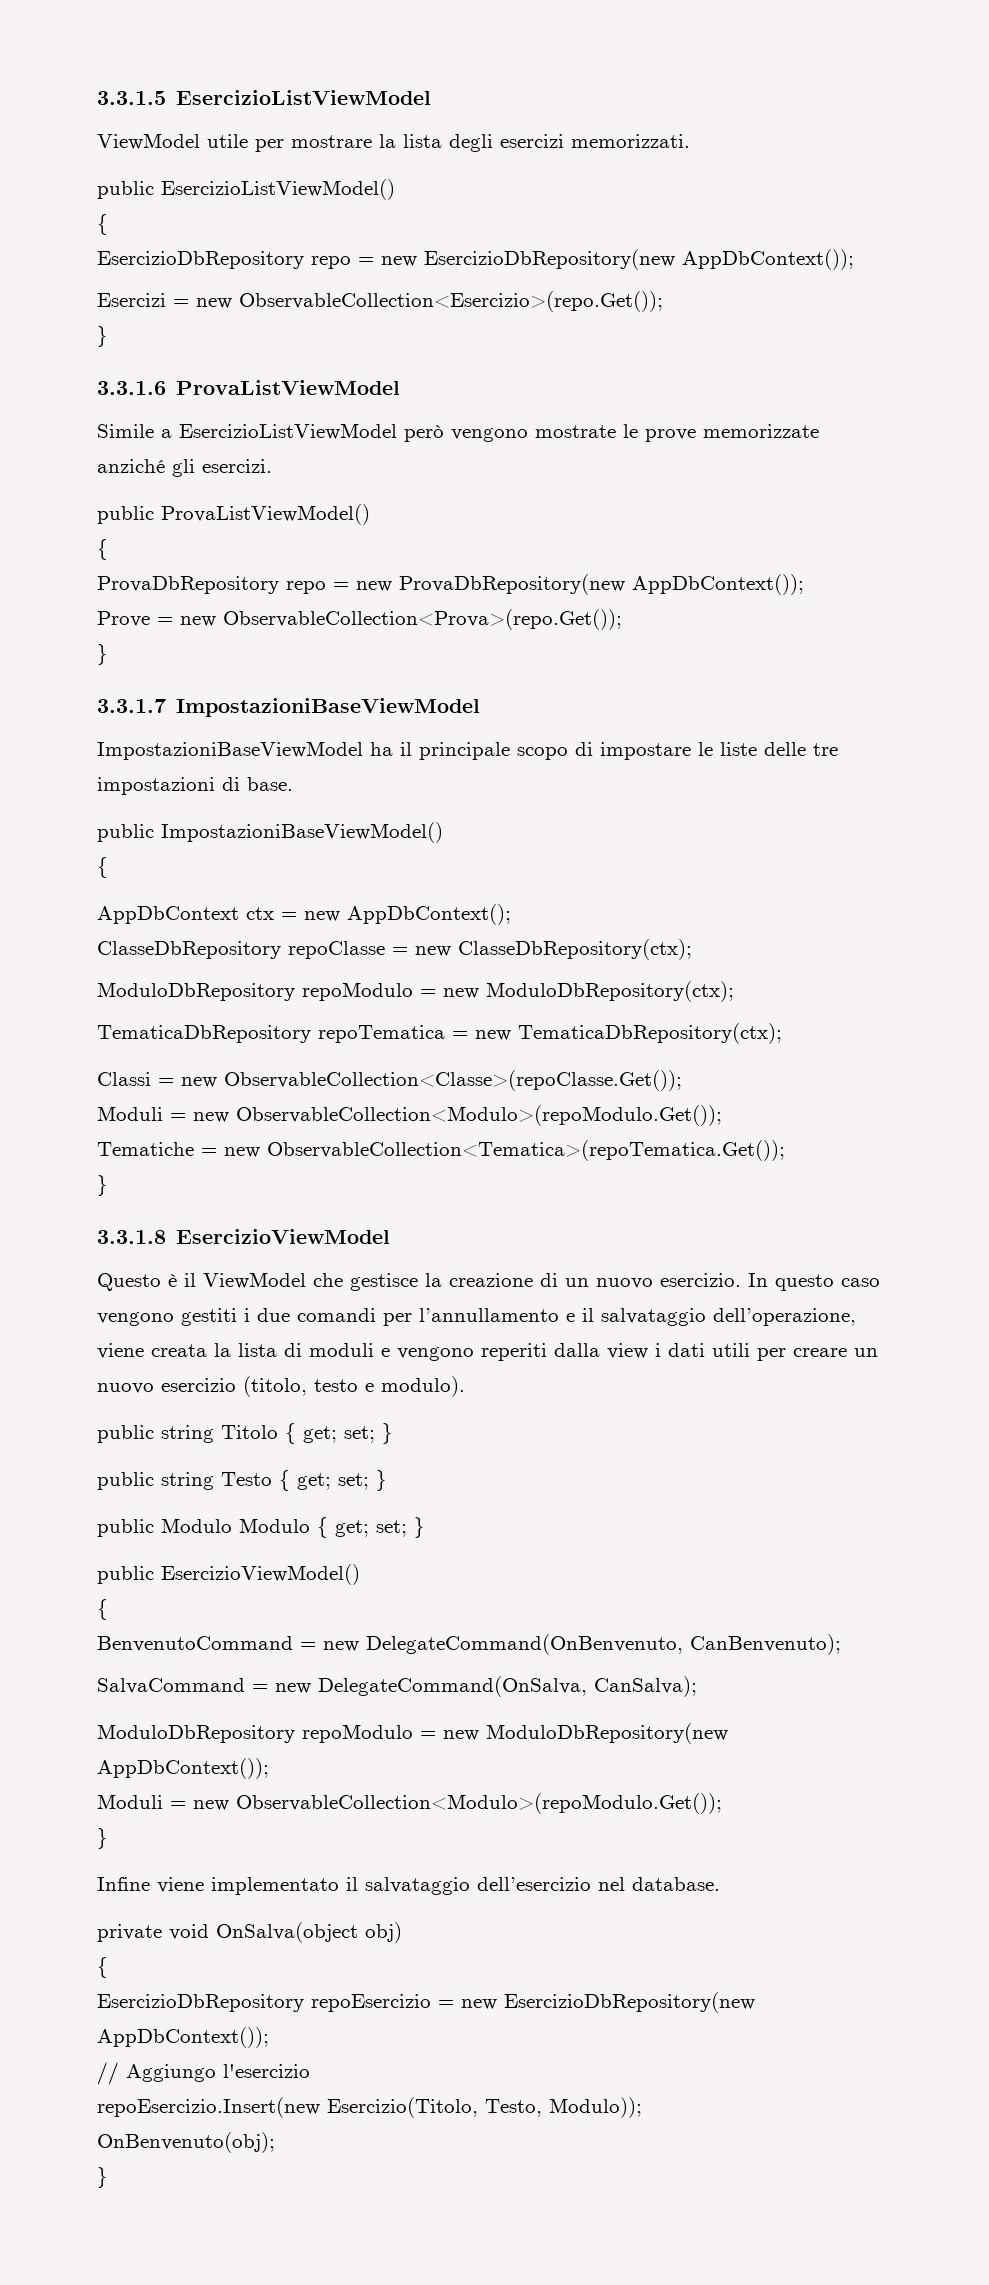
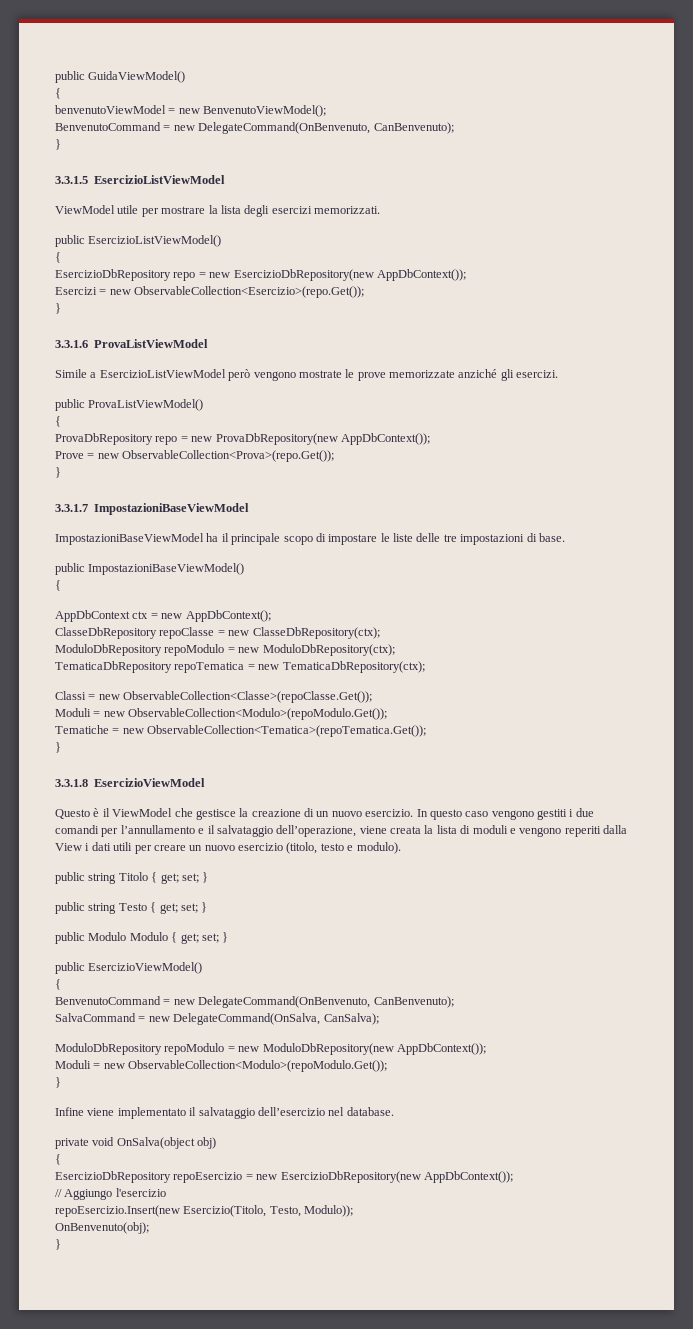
(97, 98) none -> [55,71,186,83] [55,88,61,99] [55,105,327,117] [55,122,454,134] [55,139,61,150] public GuidaViewModel() // { // benvenutoViewModel = new BenvenutoViewModel(); // BenvenutoCommand = new DelegateCommand(OnBenvenuto, CanBenvenuto); // } //
[607,1343,648,1359] view -> [55,843,82,851] View

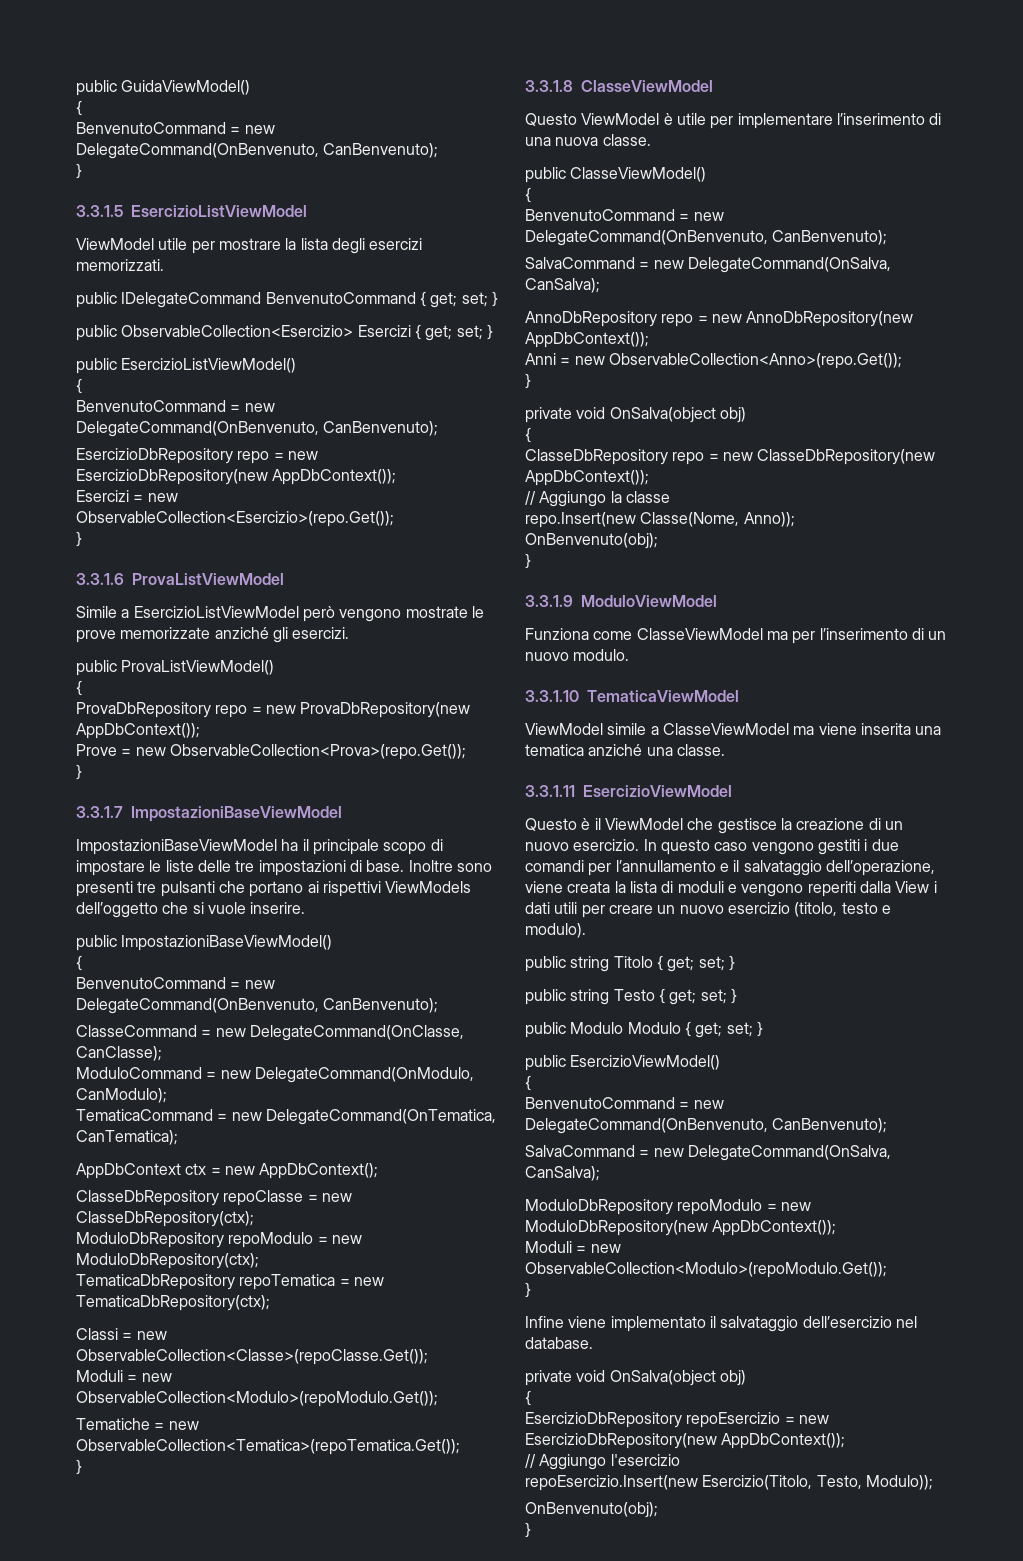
[55,105,327,117] // benvenutoViewModel = new BenvenutoViewModel(); -> (82, 108) none
[88,235,222,247] [55,252,61,263] EsercizioListViewModel() // { -> [121,291,498,308] [76,324,493,341] [76,358,297,374] [76,378,82,394] [76,400,275,412] [76,421,439,437] IDelegateCommand BenvenutoCommand { get; set; } // public ObservableCollection<Esercizio> Esercizi { get; set; } // public EsercizioListViewModel() // { // BenvenutoCommand = new DelegateCommand(OnBenvenuto, CanBenvenuto);
[55,563,245,575] [55,580,61,591] // public ImpostazioniBaseViewModel() // { -> [408,860,492,872] [76,881,472,897] [76,902,306,918] [76,935,333,951] [76,955,82,971] [76,977,275,989] [76,998,439,1014] [76,1025,464,1041] [76,1046,162,1061] [76,1067,474,1083] [76,1088,167,1103] [76,1109,496,1125] [76,1130,178,1145] Inoltre sono presenti tre pulsanti che portano ai rispettivi ViewModels dell’oggetto che si vuole inserire. // public ImpostazioniBaseViewModel() // { // BenvenutoCommand = new DelegateCommand(OnBenvenuto, CanBenvenuto); // ClasseCommand = new DelegateCommand(OnClasse, CanClasse); // ModuloCommand = new DelegateCommand(OnModulo, CanModulo); // TematicaCommand = new DelegateCommand(OnTematica, CanTematica);
(88, 783) none -> [581,80,713,92] [525,113,942,129] [525,134,651,146] [525,167,707,183] [525,187,531,203] [525,209,724,221] [525,230,888,246] [525,257,891,273] [525,278,600,293] [525,311,914,327] [525,332,649,348] [525,353,902,369] [525,373,531,389] [525,407,746,423] [525,427,531,443] [525,449,936,465] [525,470,649,486] [525,491,670,507] [525,512,795,528] [525,533,658,549] [525,553,531,569] [525,595,717,607] [525,628,947,644] [525,649,630,661] [525,690,739,702] [525,723,942,735] [525,744,725,756] [525,785,575,797] ClasseViewModel // Questo ViewModel è utile per implementare l’inserimento di una nuova classe. // public ClasseViewModel() // { // BenvenutoCommand = new DelegateCommand(OnBenvenuto, CanBenvenuto); // SalvaCommand = new DelegateCommand(OnSalva, CanSalva); // AnnoDbRepository repo = new AnnoDbRepository(new AppDbContext()); // Anni = new ObservableCollection<Anno>(repo.Get()); // } // private void OnSalva(object obj) // { // ClasseDbRepository repo = new ClasseDbRepository(new AppDbContext()); // // Aggiungo la classe // repo.Insert(new Classe(Nome, Anno)); // OnBenvenuto(obj); // } // 3.3.1.9 ModuloViewModel // Funziona come ClasseViewModel ma per l’inserimento di un nuovo modulo. // 3.3.1.10 TematicaViewModel // ViewModel simile a ClasseViewModel ma viene inserita una tematica anziché una classe. // 3.3.1.11

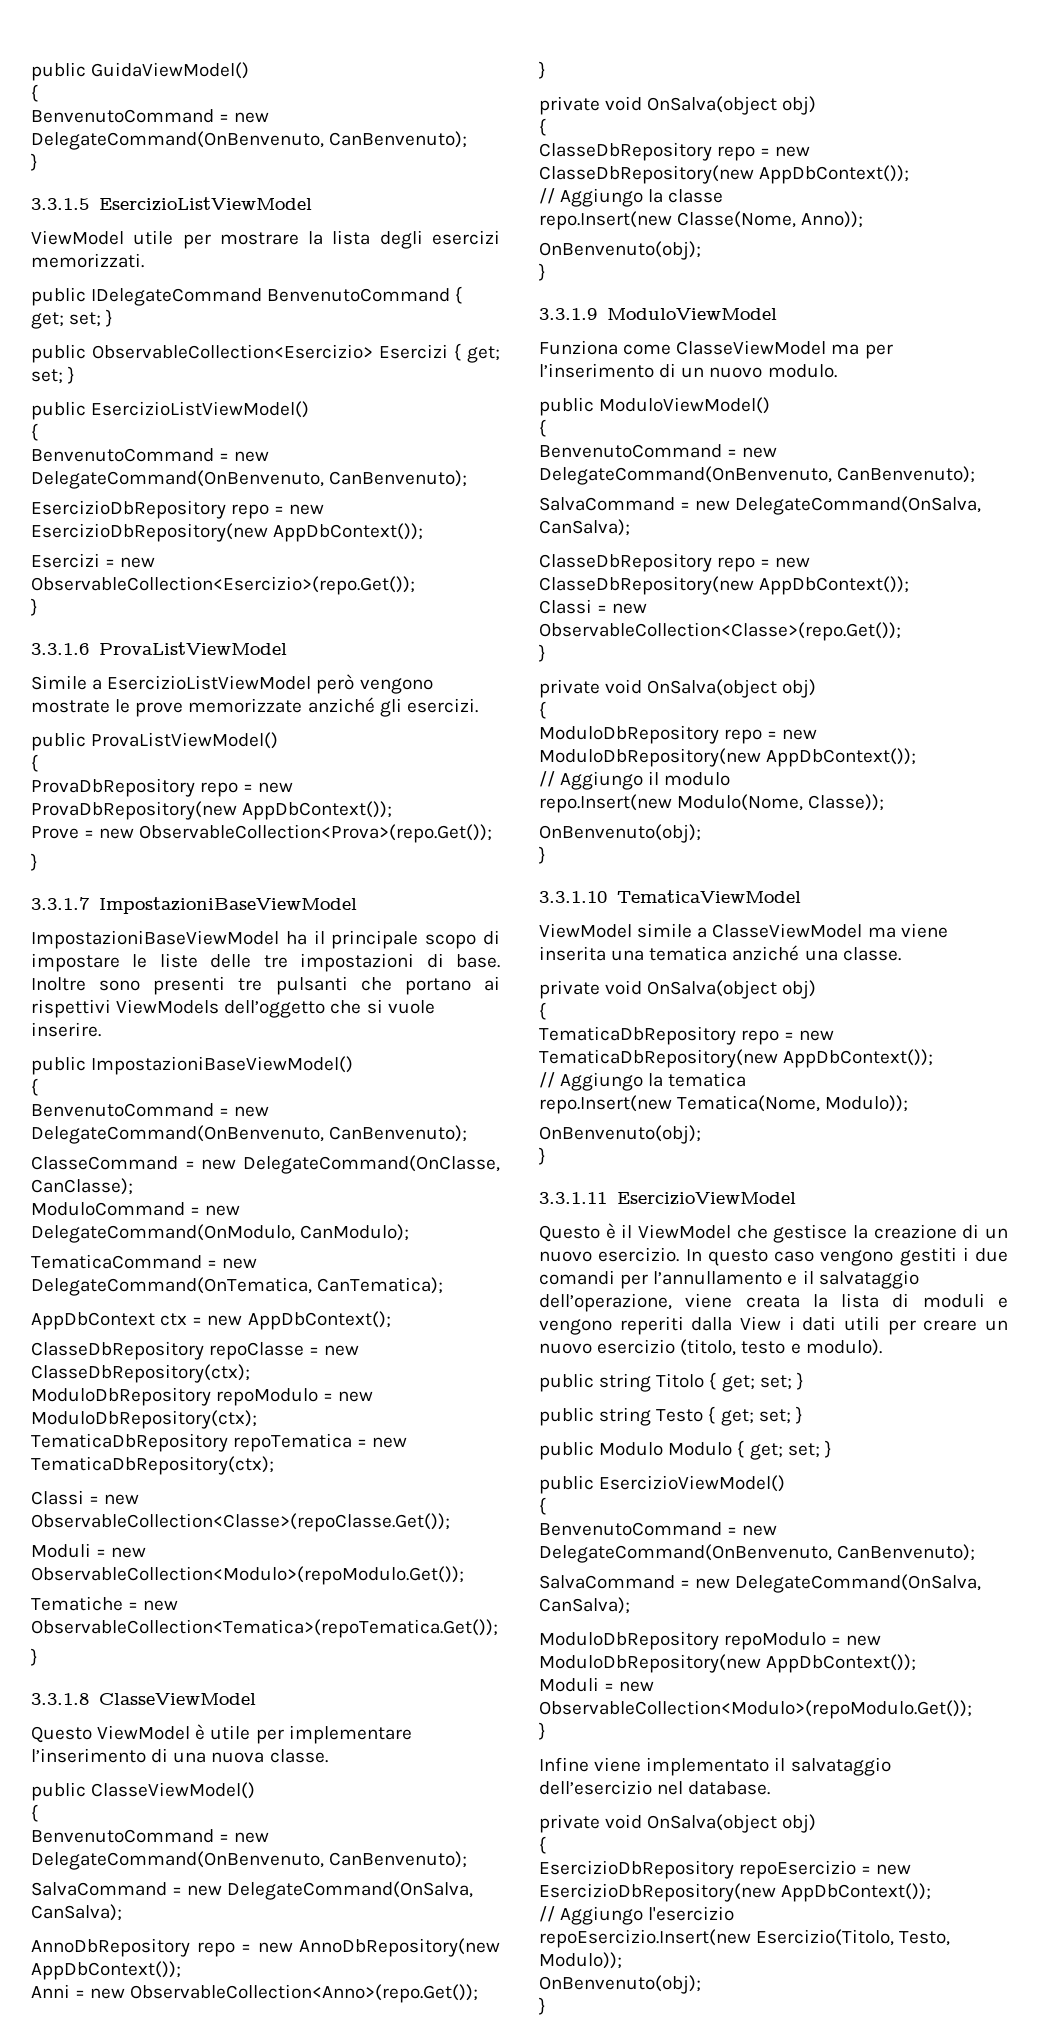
(630, 655) none -> [539,397,771,416] [539,419,546,437] [539,444,778,458] [539,466,976,485] [539,496,982,515] [539,519,630,536] [539,553,811,572] [539,576,910,595] [539,599,648,614] [539,622,901,641] [539,644,546,662] [539,679,817,698] [539,701,546,719] [539,725,818,744] [539,748,917,767] [539,771,731,790] [539,794,885,813] [539,824,701,843] [539,846,546,864] // public ModuloViewModel() // { // BenvenutoCommand = new DelegateCommand(OnBenvenuto, CanBenvenuto); // SalvaCommand = new DelegateCommand(OnSalva, CanSalva); // ClasseDbRepository repo = new ClasseDbRepository(new AppDbContext()); // Classi = new ObservableCollection<Classe>(repo.Get()); // } // private void OnSalva(object obj) // { // ModuloDbRepository repo = new ModuloDbRepository(new AppDbContext()); // // Aggiungo il modulo // repo.Insert(new Modulo(Nome, Classe)); // OnBenvenuto(obj); // }
(725, 750) none -> [539,980,817,999] [539,1002,546,1020] [539,1026,835,1045] [539,1049,934,1068] [539,1072,747,1091] [539,1095,909,1114] [539,1125,701,1144] [539,1147,546,1165] // private void OnSalva(object obj) // { // TematicaDbRepository repo = new TematicaDbRepository(new AppDbContext()); // // Aggiungo la tematica // repo.Insert(new Tematica(Nome, Modulo)); // OnBenvenuto(obj); // }

